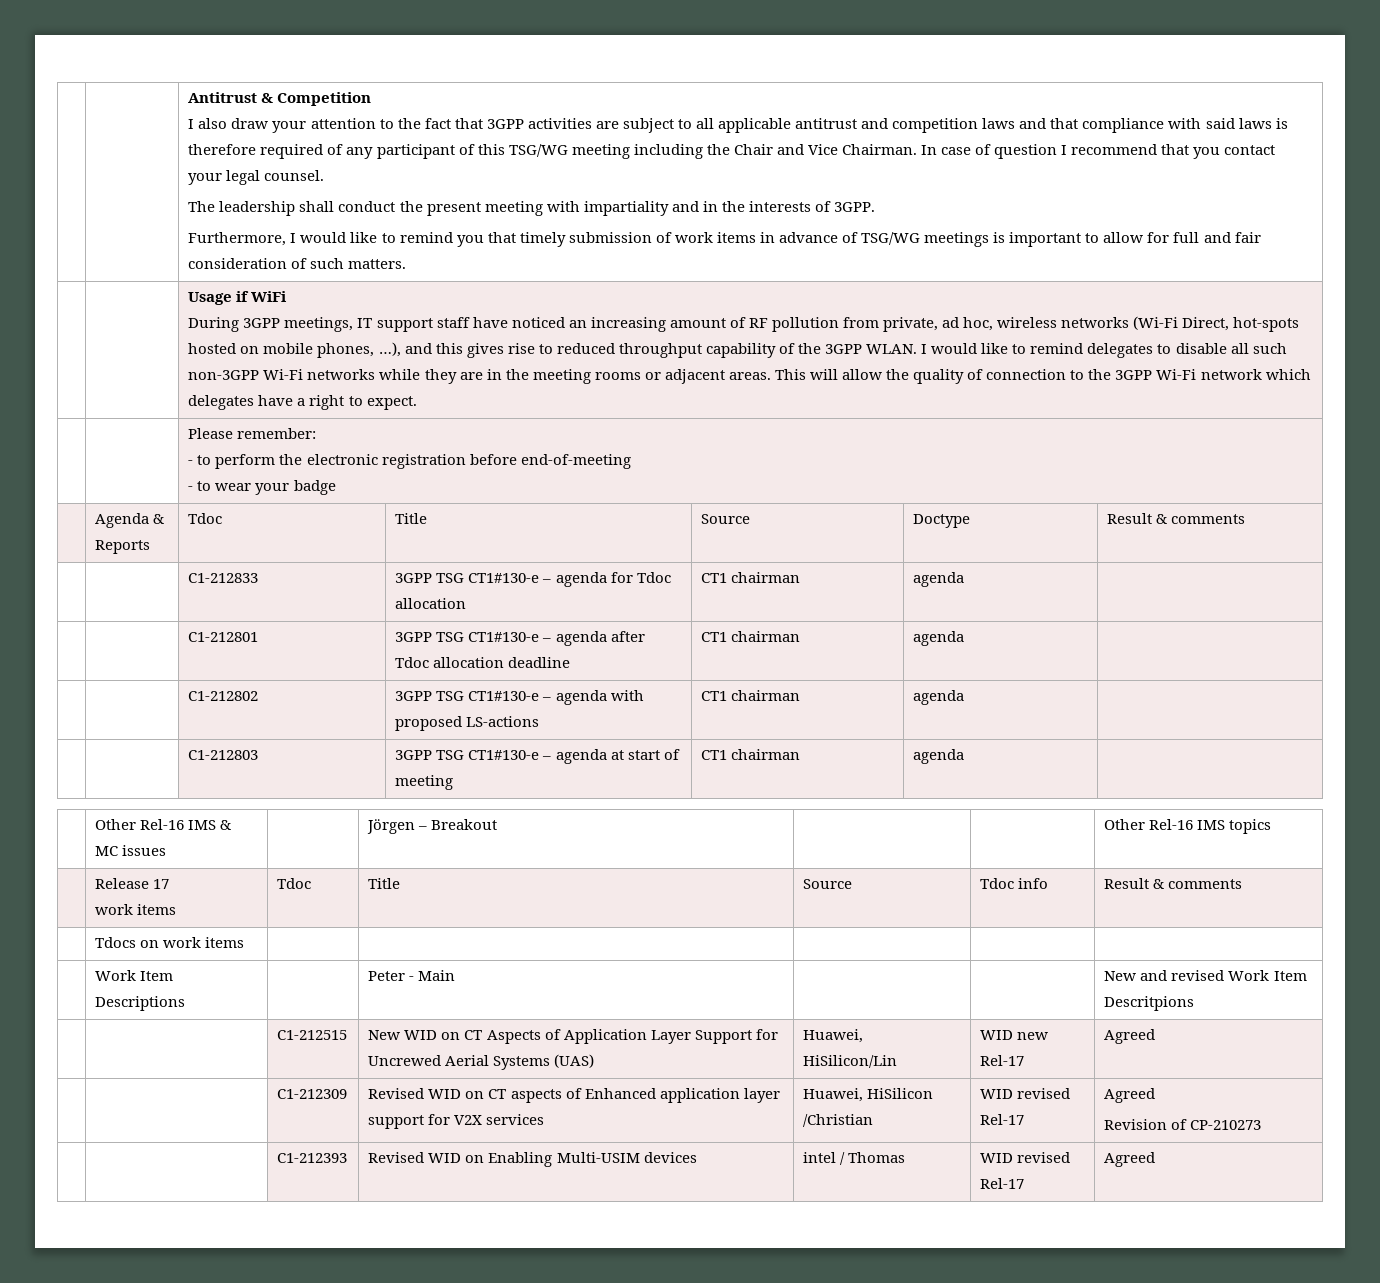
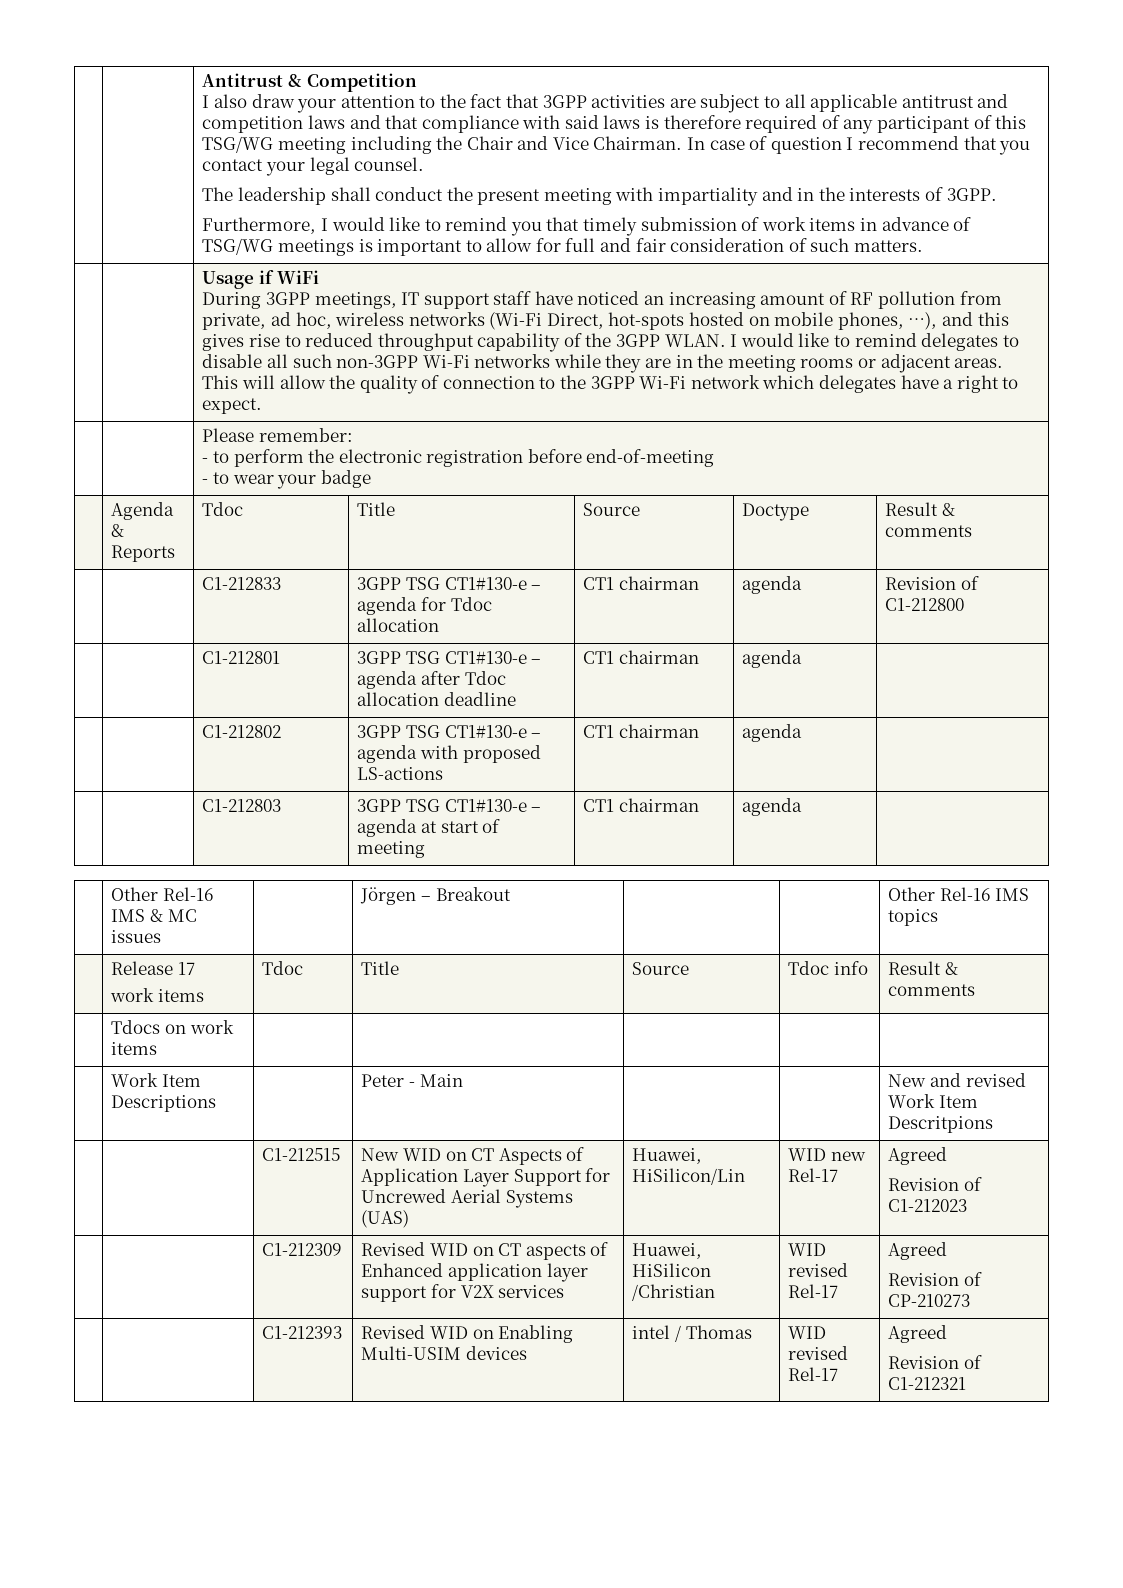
(965, 579) none -> [885,576,979,590] [885,598,965,611] Revision of C1-212800
(1156, 1036) none -> [888,1177,982,1191] [888,1199,968,1212] // Revision of C1-212023
(1156, 1159) none -> [888,1355,982,1369] [888,1377,967,1390] // Revision of C1-212321

